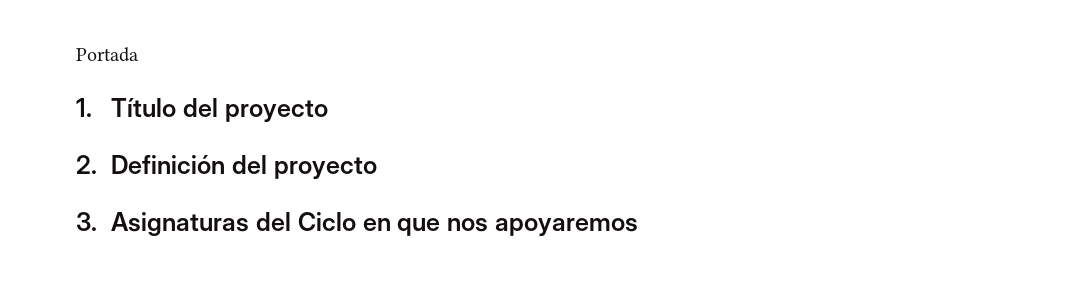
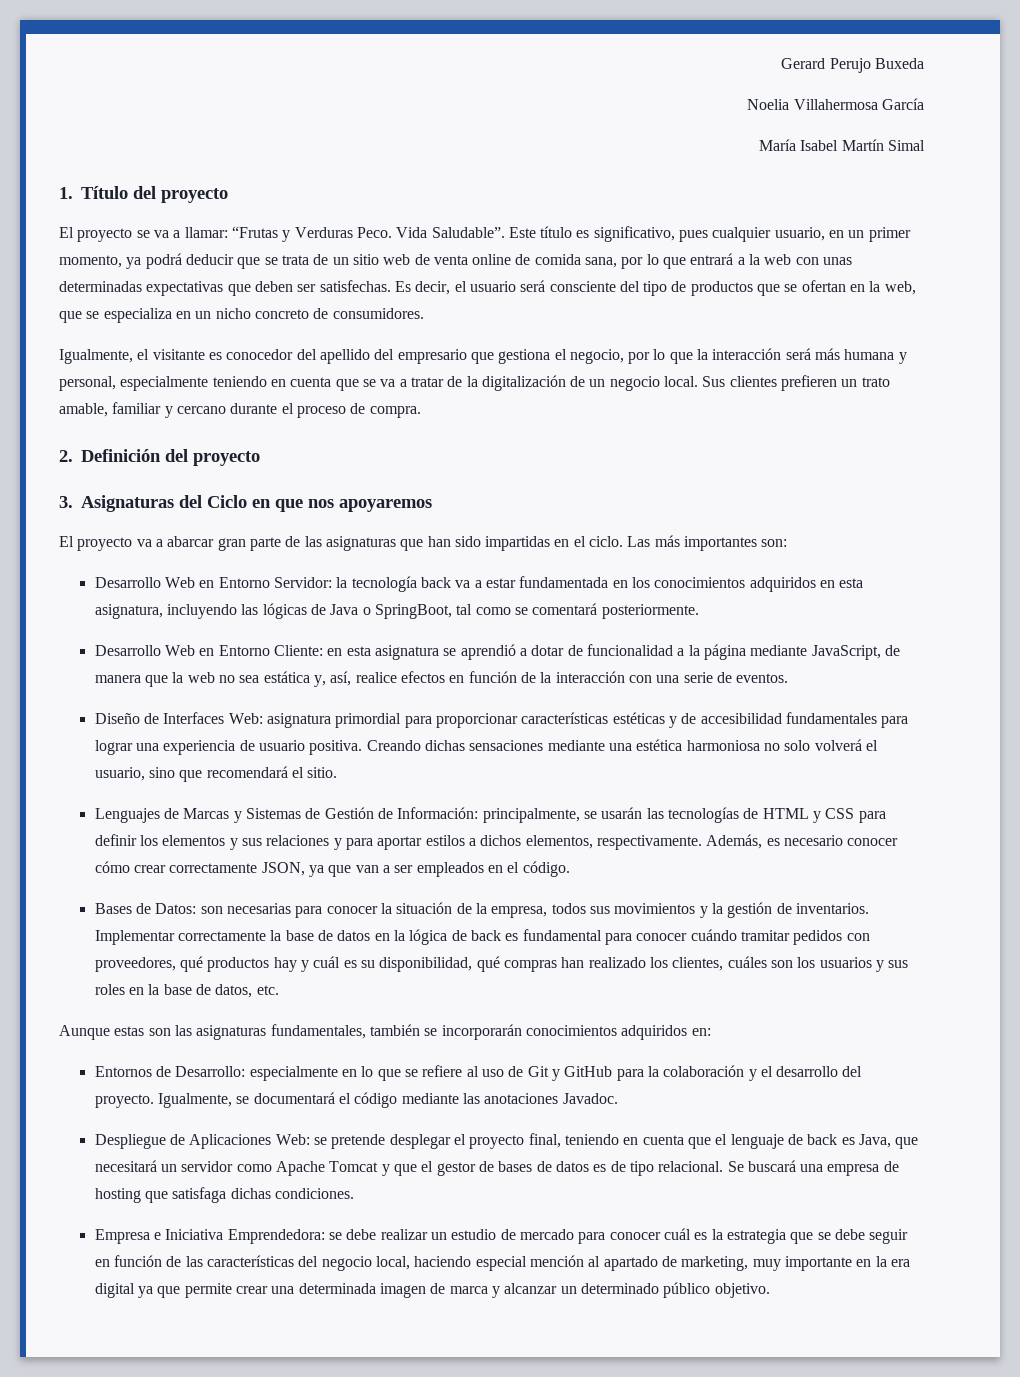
[76,47,139,62] [76,98,328,122] Portada // 1. Título del proyecto -> [781,58,925,73] [747,98,925,110] [759,139,926,151] [59,186,228,203] [59,226,911,242] [59,253,853,269] [59,280,916,296] [59,308,424,323] [59,348,907,364] [59,375,890,391] [59,402,421,418] Gerard Perujo Buxeda // Noelia Villahermosa García // María Isabel Martín Simal // 1. Título del proyecto // El proyecto se va a llamar: “Frutas y Verduras Peco. Vida Saludable”. Este título es significativo, pues cualquier usuario, en un primer momento, ya podrá deducir que se trata de un sitio web de venta online de comida sana, por lo que entrará a la web con unas determinadas expectativas que deben ser satisfechas. Es decir, el usuario será consciente del tipo de productos que se ofertan en la web, que se especializa en un nicho concreto de consumidores. // Igualmente, el visitante es conocedor del apellido del empresario que gestiona el negocio, por lo que la interacción será más humana y personal, especialmente teniendo en cuenta que se va a tratar de la digitalización de un negocio local. Sus clientes prefieren un trato amable, familiar y cercano durante el proceso de compra.
(638, 227) none -> [59,535,788,551] [94,576,864,592] [94,603,699,619] [94,644,900,660] [94,671,789,687] [94,712,909,728] [94,739,878,755] [94,766,338,782] [94,807,886,823] [94,834,899,850] [94,861,570,877] [94,902,869,918] [94,929,870,945] [94,956,909,972] [94,984,279,998] [59,1024,711,1040] [94,1065,863,1081] [94,1092,618,1108] [94,1133,919,1149] [94,1160,899,1176] [94,1187,355,1203] [94,1228,909,1244] [94,1255,910,1271] [94,1282,770,1298] // El proyecto va a abarcar gran parte de las asignaturas que han sido impartidas en el ciclo. Las más importantes son: // Desarrollo Web en Entorno Servidor: la tecnología back va a estar fundamentada en los conocimientos adquiridos en esta asignatura, incluyendo las lógicas de Java o SpringBoot, tal como se comentará posteriormente. // Desarrollo Web en Entorno Cliente: en esta asignatura se aprendió a dotar de funcionalidad a la página mediante JavaScript, de manera que la web no sea estática y, así, realice efectos en función de la interacción con una serie de eventos. // Diseño de Interfaces Web: asignatura primordial para proporcionar características estéticas y de accesibilidad fundamentales para lograr una experiencia de usuario positiva. Creando dichas sensaciones mediante una estética harmoniosa no solo volverá el usuario, sino que recomendará el sitio. // Lenguajes de Marcas y Sistemas de Gestión de Información: principalmente, se usarán las tecnologías de HTML y CSS para definir los elementos y sus relaciones y para aportar estilos a dichos elementos, respectivamente. Además, es necesario conocer cómo crear correctamente JSON, ya que van a ser empleados en el código. // Bases de Datos: son necesarias para conocer la situación de la empresa, todos sus movimientos y la gestión de inventarios. Implementar correctamente la base de datos en la lógica de back es fundamental para conocer cuándo tramitar pedidos con proveedores, qué productos hay y cuál es su disponibilidad, qué compras han realizado los clientes, cuáles son los usuarios y sus roles en la base de datos, etc. // Aunque estas son las asignaturas fundamentales, también se incorporarán conocimientos adquiridos en: // Entornos de Desarrollo: especialmente en lo que se refiere al uso de Git y GitHub para la colaboración y el desarrollo del proyecto. Igualmente, se documentará el código mediante las anotaciones Javadoc. // Despliegue de Aplicaciones Web: se pretende desplegar el proyecto final, teniendo en cuenta que el lenguaje de back es Java, que necesitará un servidor como Apache Tomcat y que el gestor de bases de datos es de tipo relacional. Se buscará una empresa de hosting que satisfaga dichas condiciones. // Empresa e Iniciativa Emprendedora: se debe realizar un estudio de mercado para conocer cuál es la estrategia que se debe seguir en función de las características del negocio local, haciendo especial mención al apartado de marketing, muy importante en la era digital ya que permite crear una determinada imagen de marca y alcanzar un determinado público objetivo.

